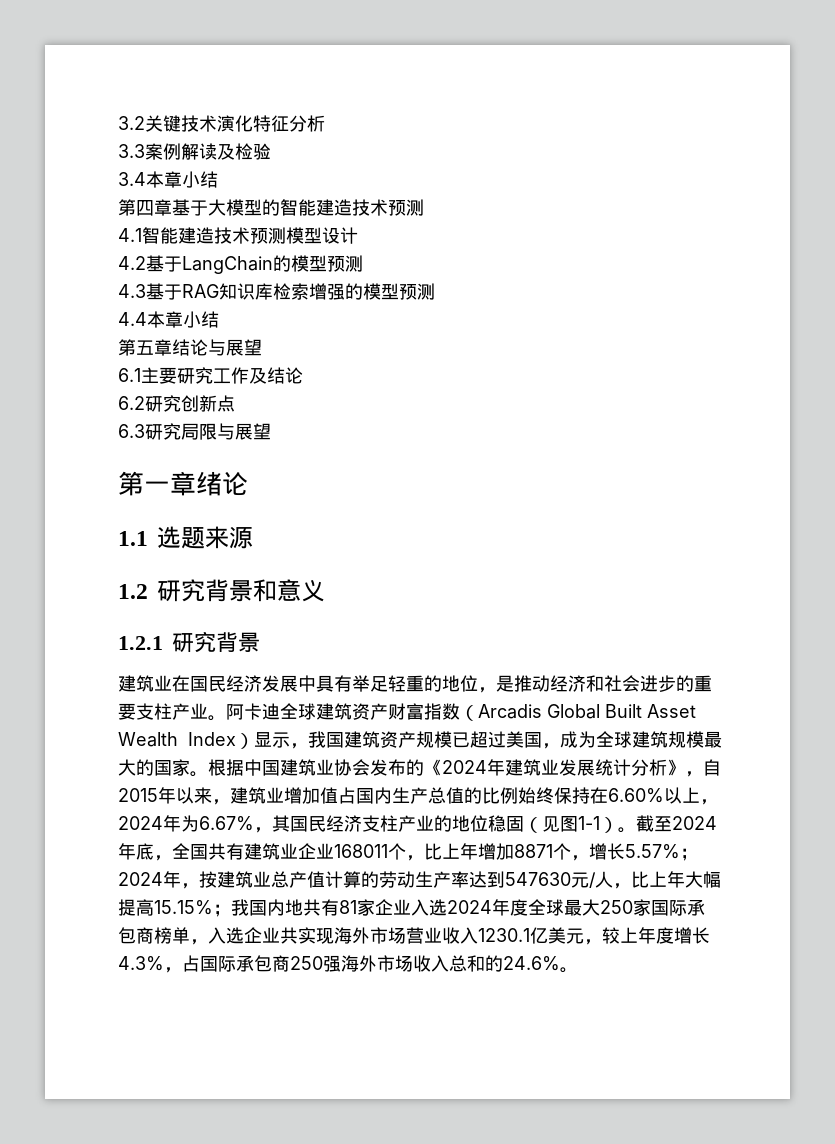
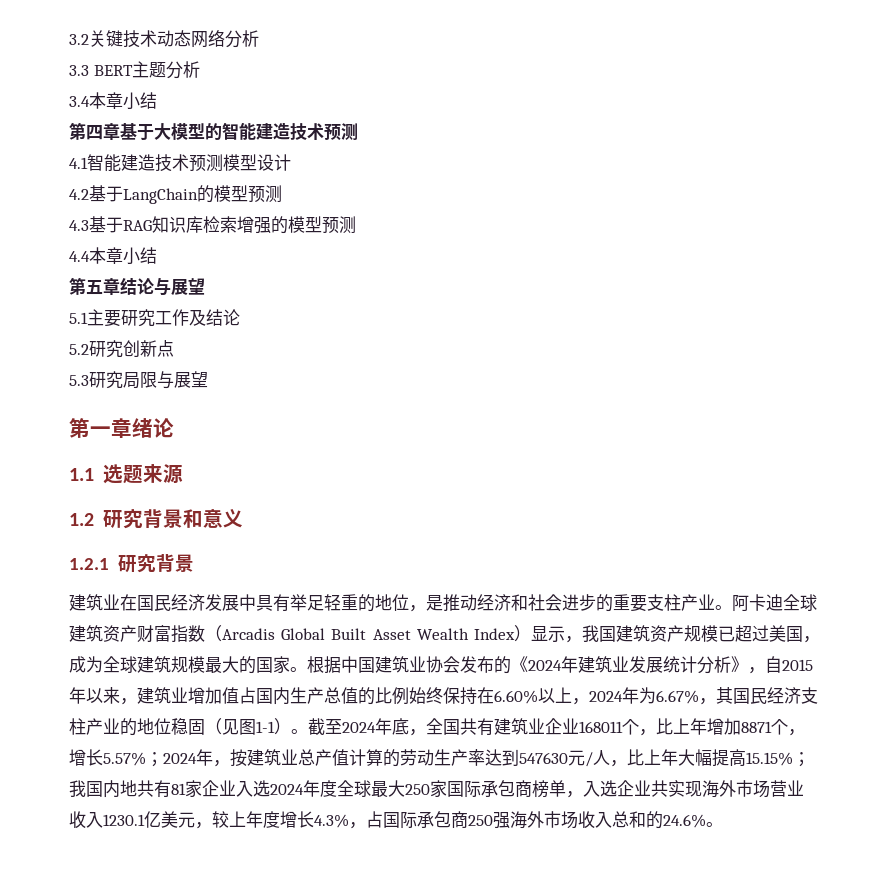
[217,115,289,132] 演化特征 -> [157,30,225,48] 动态网络
[145,143,271,160] 案例解读及检验 -> [93,61,200,79] BERT主题分析
[118,368,141,382] 6.1 -> [69,312,88,324] 5.1
[118,396,145,410] 6.2 -> [69,344,89,355] 5.2
[118,424,145,438] 6.3 -> [69,375,89,386] 5.3

